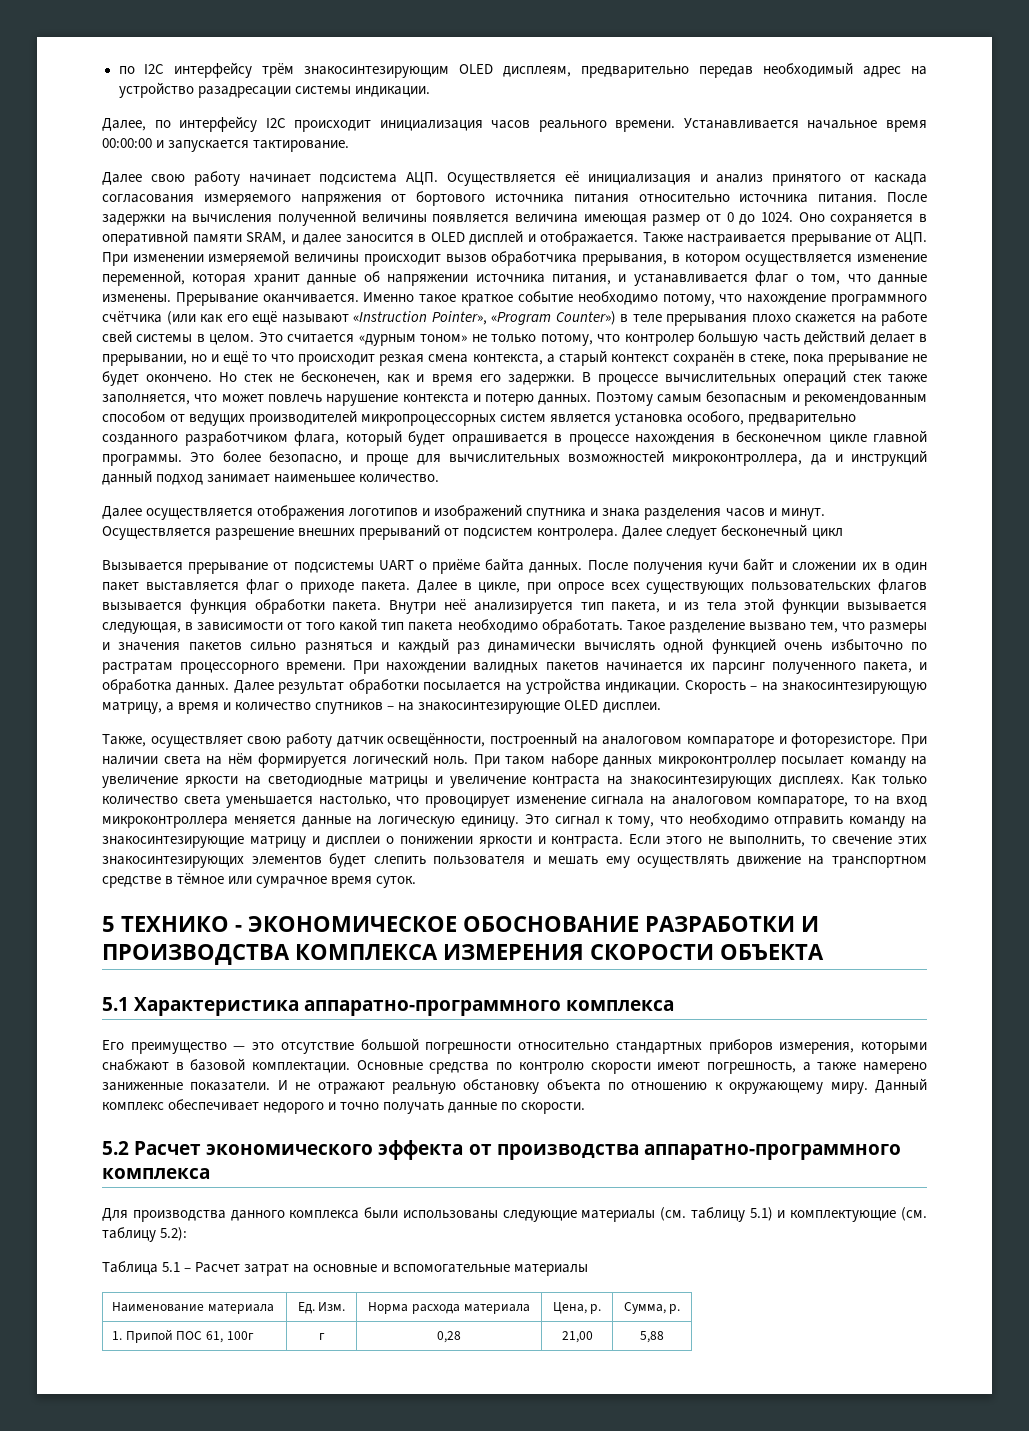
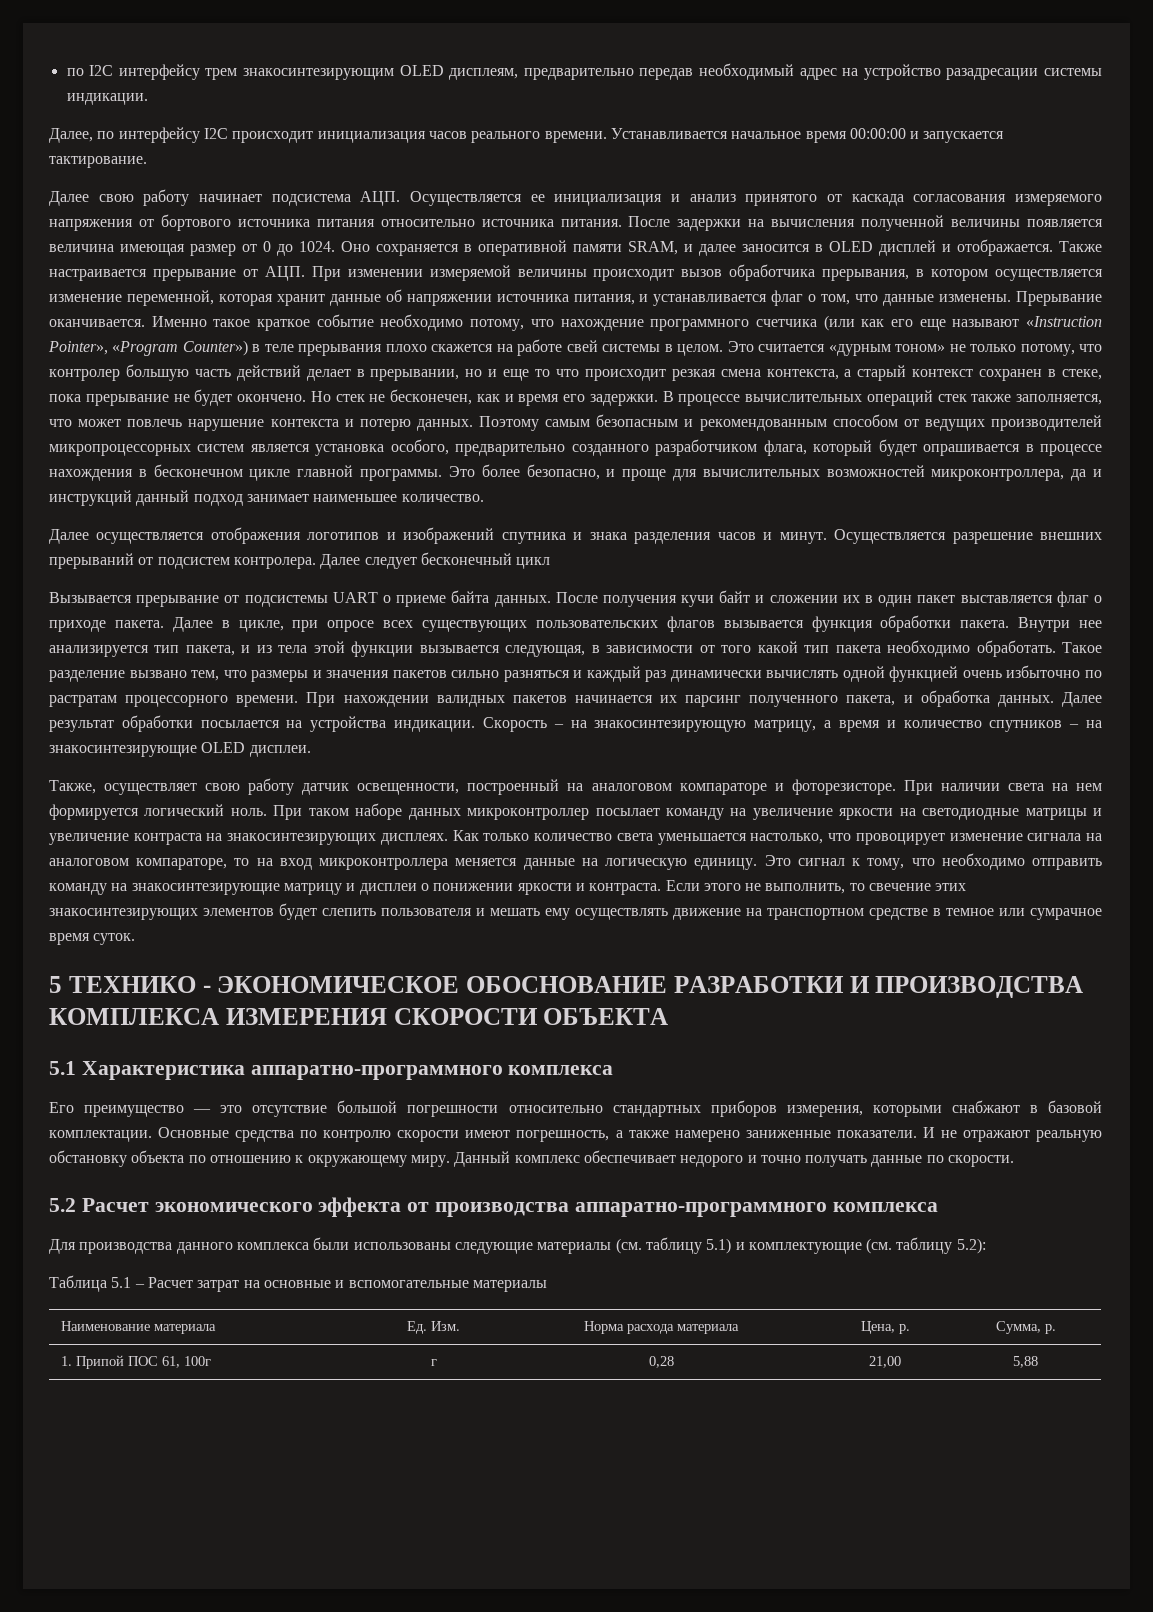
[262,63,295,78] трём -> [205,68,238,80] трем
[564,171,579,182] её -> [530,194,545,202] ее
[102,311,162,323] счётчика -> [755,319,817,327] счетчика
[252,311,277,325] ещё -> [919,319,946,331] еще
[223,351,249,365] ещё -> [503,369,530,381] еще
[672,351,734,366] сохранён -> [979,369,1043,381] сохранен
[432,559,481,574] приёме -> [396,595,447,607] приеме
[443,599,466,610] неё -> [1079,620,1102,628] нее
[387,733,486,747] освещённости, -> [357,783,460,795] освещенности,
[227,753,253,764] нём -> [1076,783,1102,791] нем
[177,873,225,884] тёмное -> [946,908,994,916] темное

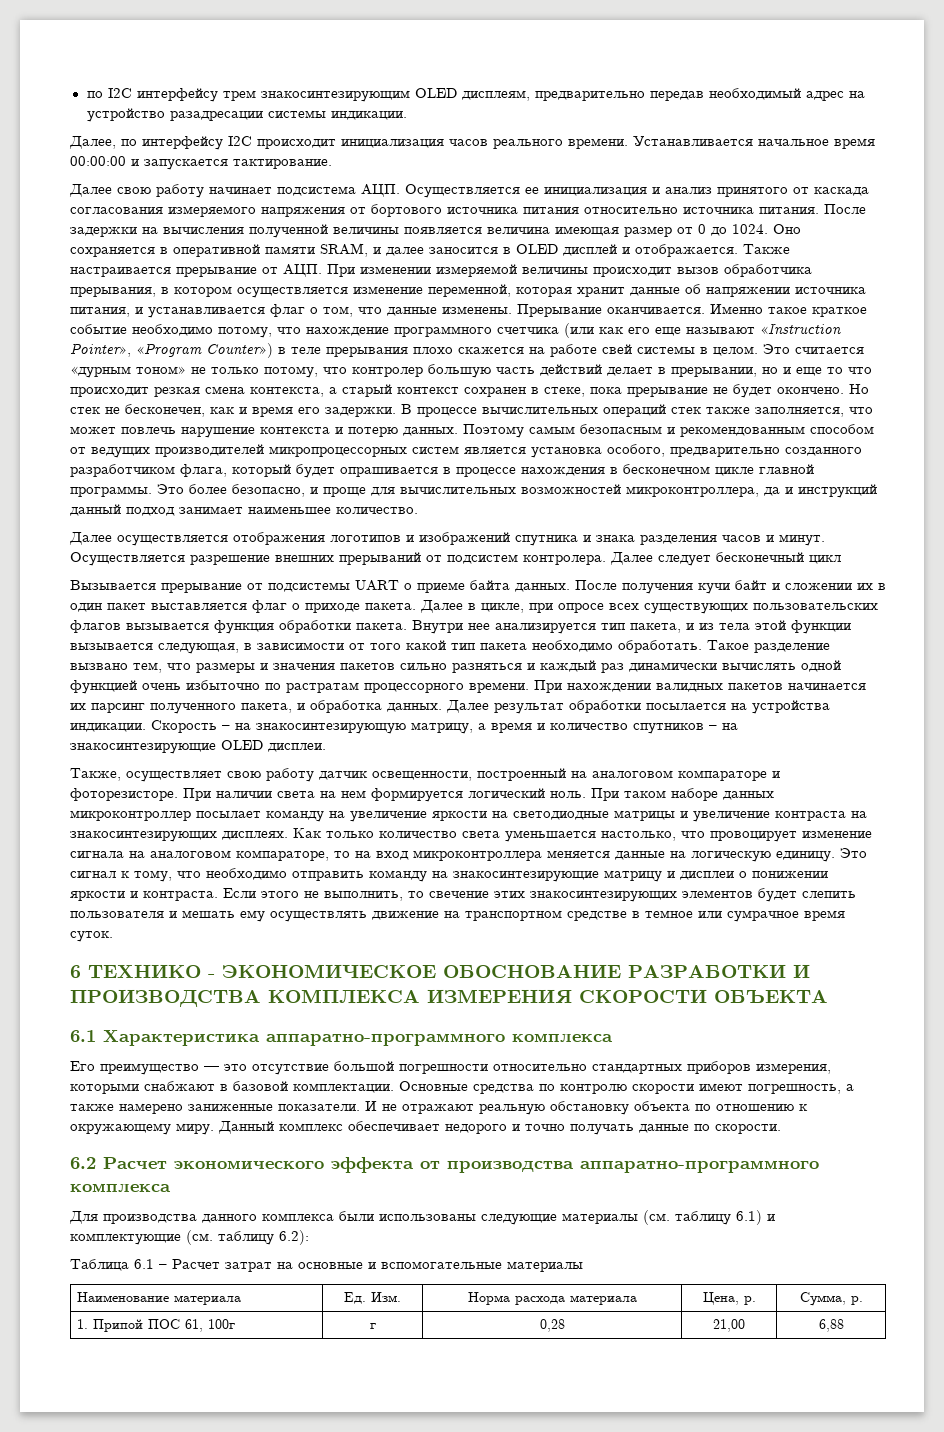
[49,976,62,993] 5 -> [70,965,81,978] 6
[49,1061,76,1075] 5.1 -> [70,1030,96,1042] 6.1
[49,1198,76,1212] 5.2 -> [70,1157,96,1169] 6.2
[706,1238,732,1254] 5.1) -> [736,1210,762,1225] 6.1)
[956,1238,986,1254] 5.2): -> [279,1230,309,1245] 6.2):
[111,1277,132,1288] 5.1 -> [134,1259,154,1269] 6.1
[1013,1356,1038,1368] 5,88 -> [818,1319,844,1332] 6,88

